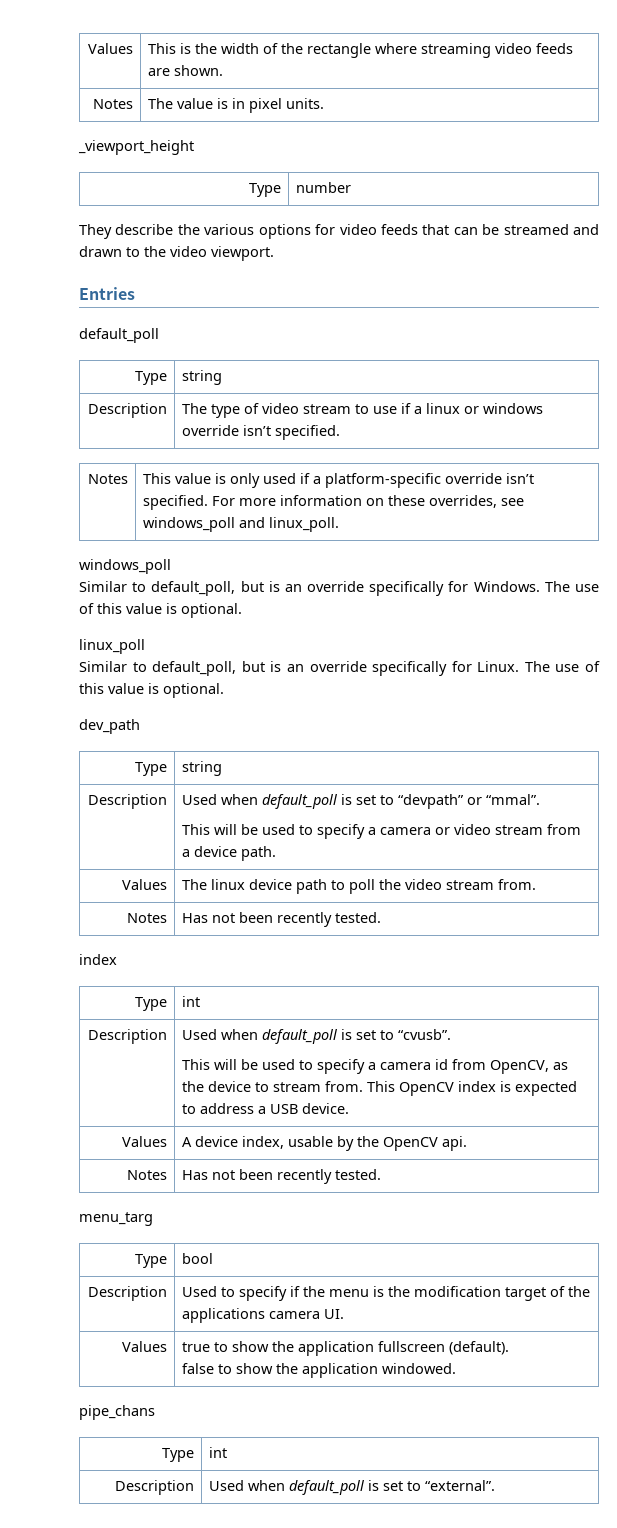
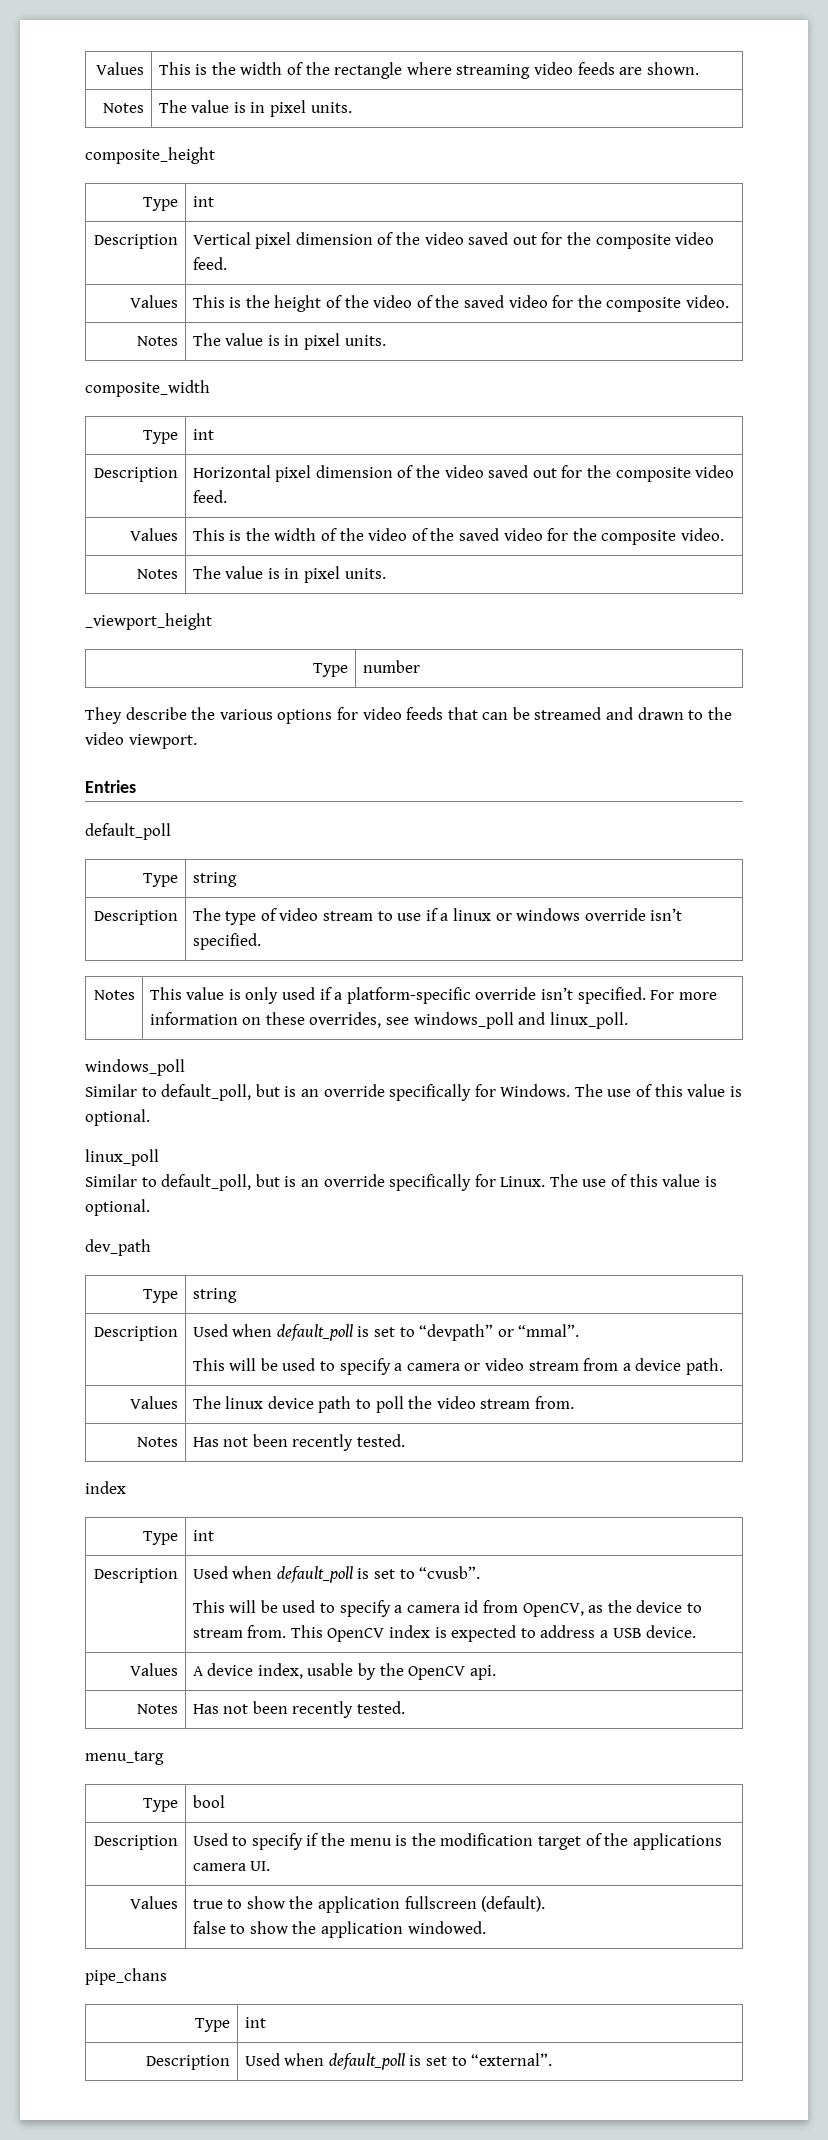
(324, 103) none -> [85,147,215,164] [143,197,179,211] [192,196,214,207] [94,234,179,249] [192,232,715,249] [192,257,227,270] [130,295,179,308] [192,295,729,312] [137,336,179,346] [192,333,386,350] [85,380,210,397] [143,430,179,444] [192,429,214,440] [94,467,179,482] [192,465,735,482] [192,490,227,503] [130,528,179,541] [192,528,724,545] [137,569,179,579] [192,566,386,583] // composite_height // Type | int // Description | Vertical pixel dimension of the video saved out for the composite video feed. // Values | This is the height of the video of the saved video for the composite video. // Notes | The value is in pixel units. // composite_width // Type | int // Description | Horizontal pixel dimension of the video saved out for the composite video feed. // Values | This is the width of the video of the saved video for the composite video. // Notes | The value is in pixel units.

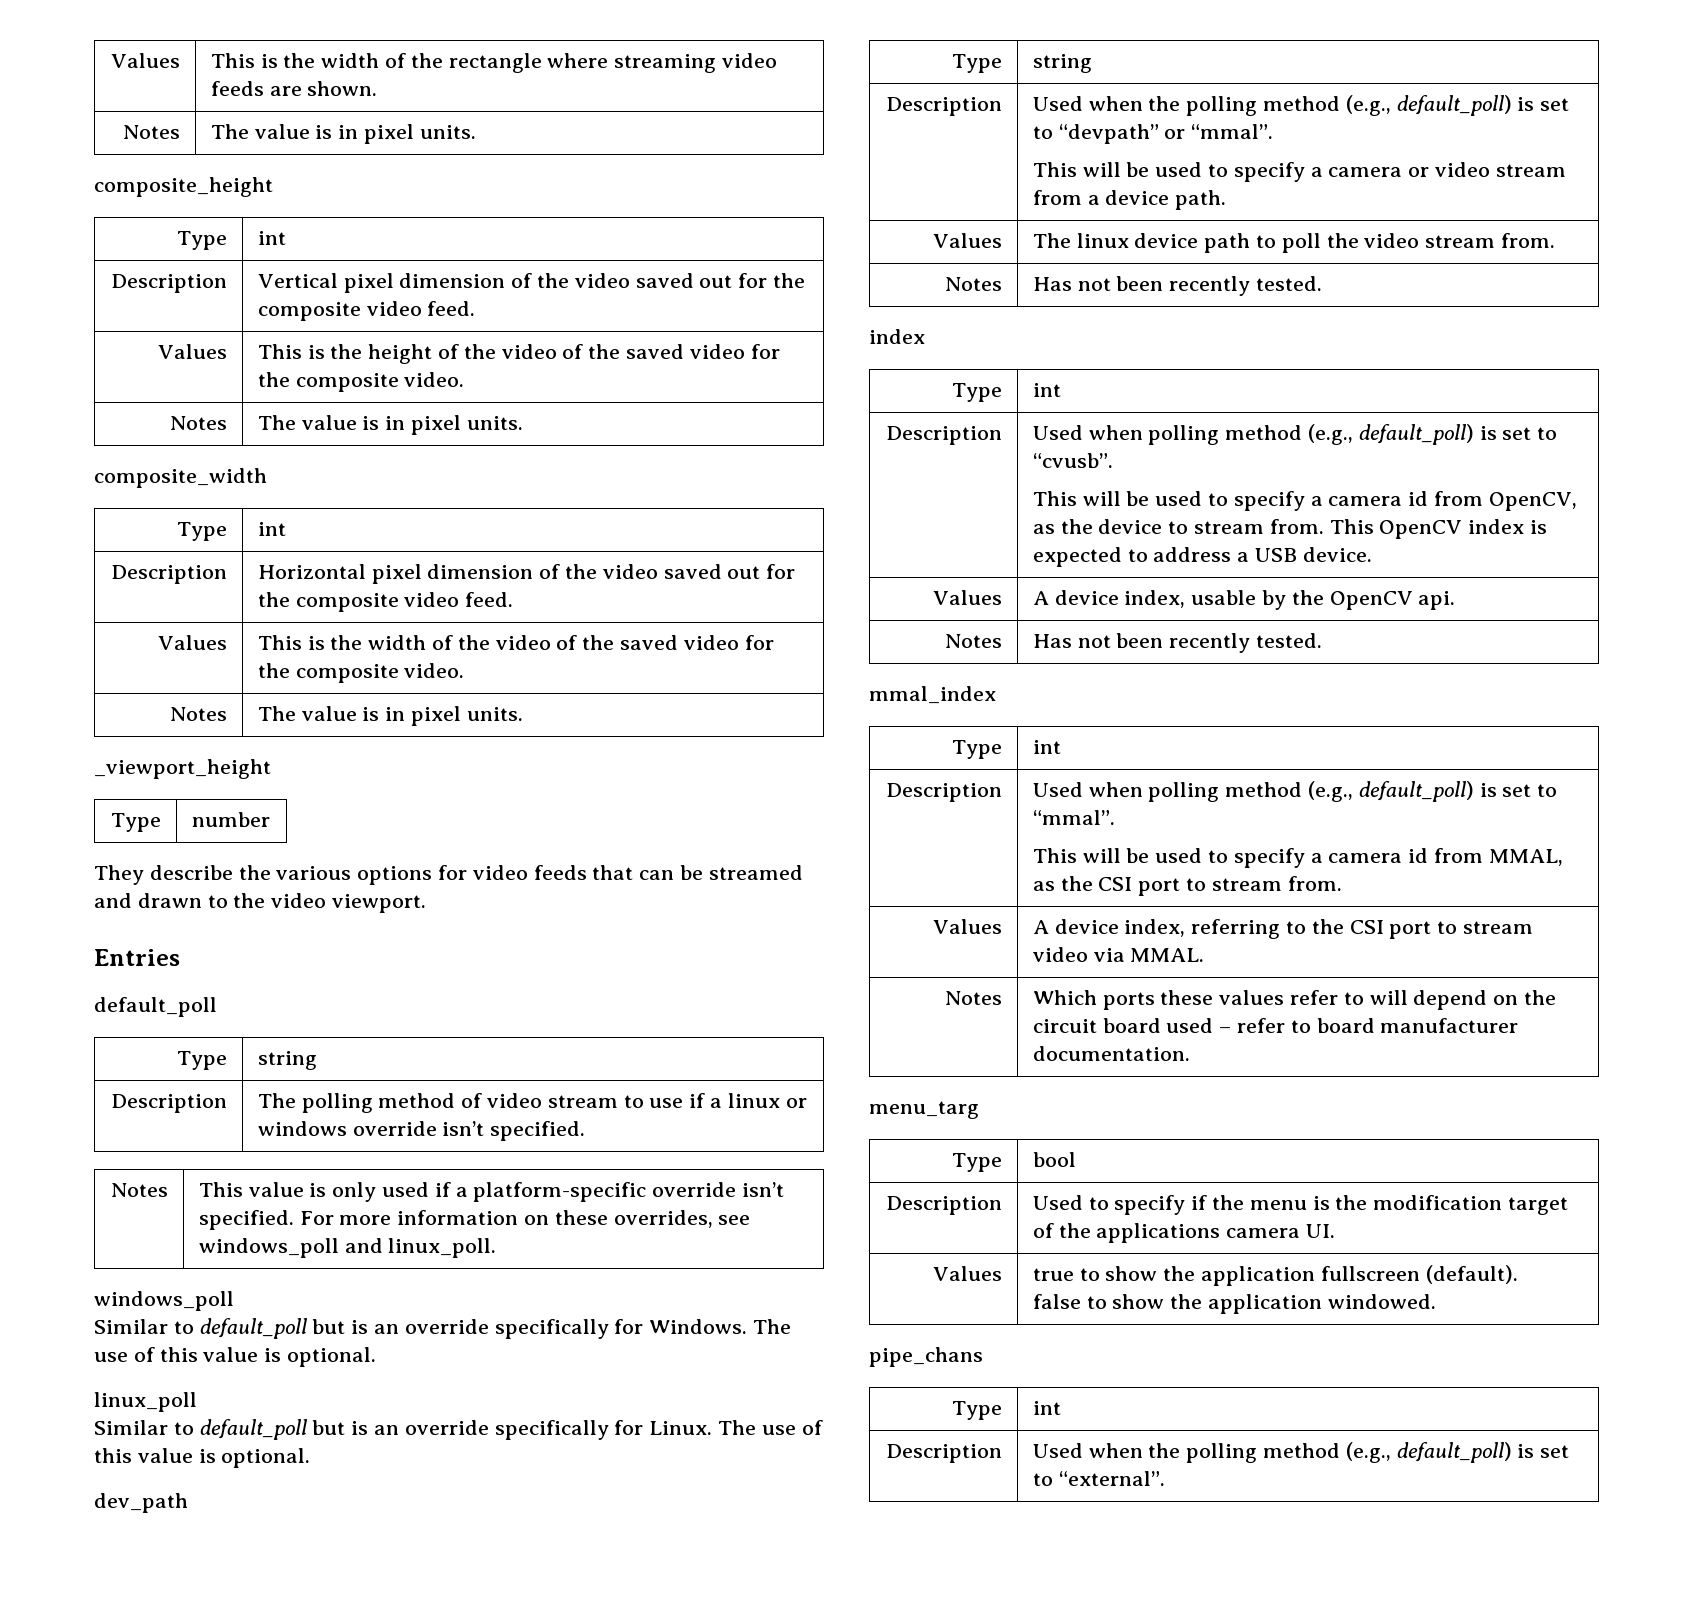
[225,911,257,925] type -> [301,1093,456,1113] polling method
[161,1084,252,1101] default_poll, -> [199,1318,307,1339] default_poll
[161,1174,252,1191] default_poll, -> [199,1419,307,1440] default_poll
[276,1324,353,1341] default_poll -> [1148,95,1512,116] the polling method (e.g., default_poll)
[276,1566,353,1583] default_poll -> [1148,424,1474,445] polling method (e.g., default_poll)
(405, 1707) none -> [869,686,996,704] [952,740,1003,759] [1032,740,1061,754] [886,783,1003,802] [1032,781,1558,802] [1032,810,1115,825] [1032,848,1563,868] [1032,876,1342,896] [933,919,1003,934] [1032,919,1533,939] [1032,947,1205,962] [945,991,1003,1005] [1032,990,1556,1010] [1032,1018,1519,1033] [1032,1046,1190,1061] // mmal_index // Type | int // Description | Used when polling method (e.g., default_poll) is set to “mmal”. // This will be used to specify a camera id from MMAL, as the CSI port to stream from. // Values | A device index, referring to the CSI port to stream video via MMAL. // Notes | Which ports these values refer to will depend on the circuit board used – refer to board manufacturer documentation.
[328,2053,405,2070] default_poll -> [1148,1442,1512,1463] the polling method (e.g., default_poll)

